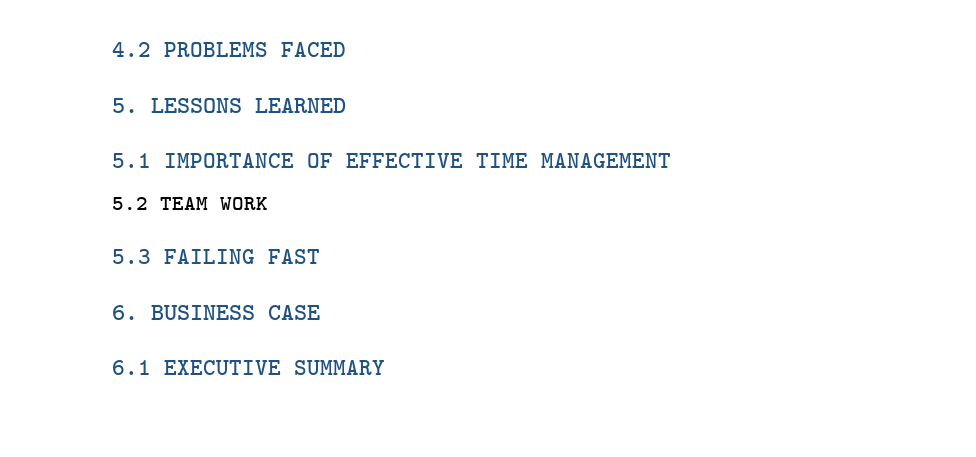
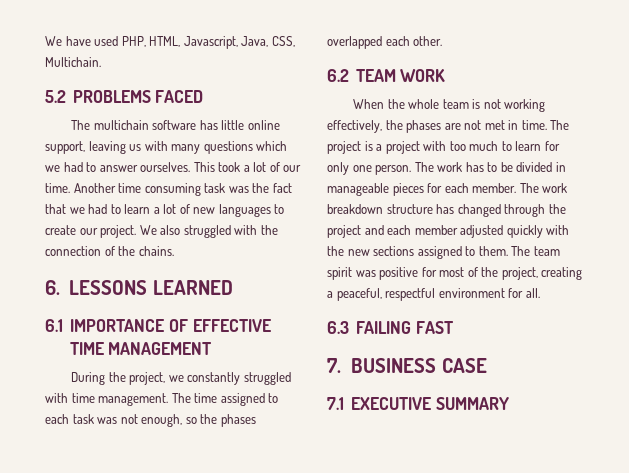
[112,42,346,57] [112,98,138,113] 4.2 PROBLEMS FACED // 5. -> [45,36,295,49] [45,57,101,67] [45,90,204,103] [71,120,280,130] [45,141,288,154] [45,162,302,172] [45,183,292,196] [45,204,285,217] [45,225,278,238] [45,246,174,256] [45,280,60,295] We have used PHP, HTML, Javascript, Java, CSS, Multichain. // 5.2 PROBLEMS FACED // The multichain software has little online support, leaving us with many questions which we had to answer ourselves. This took a lot of our time. Another time consuming task was the fact that we had to learn a lot of new languages to create our project. We also struggled with the connection of the chains. // 6.
[112,153,151,168] 5.1 -> [45,319,63,332] 6.1
[112,197,268,210] [112,249,151,264] 5.2 TEAM WORK // 5.3 -> [71,372,291,385] [45,393,279,406] [45,414,256,427] [327,36,443,49] [327,69,446,82] [353,99,546,112] [327,120,570,133] [327,141,560,154] [327,162,566,175] [327,183,568,196] [327,204,566,217] [327,225,570,238] [327,246,560,259] [327,267,583,280] [327,288,540,301] [327,321,349,334] During the project, we constantly struggled with time management. The time assigned to each task was not enough, so the phases overlapped each other. // 6.2 TEAM WORK // When the whole team is not working effectively, the phases are not met in time. The project is a project with too much to learn for only one person. The work has to be divided in manageable pieces for each member. The work breakdown structure has changed through the project and each member adjusted quickly with the new sections assigned to them. The team spirit was positive for most of the project, creating a peaceful, respectful environment for all. // 6.3
[112,305,138,320] 6. -> [327,358,341,373] 7.
[112,360,151,375] 6.1 -> [327,397,344,410] 7.1

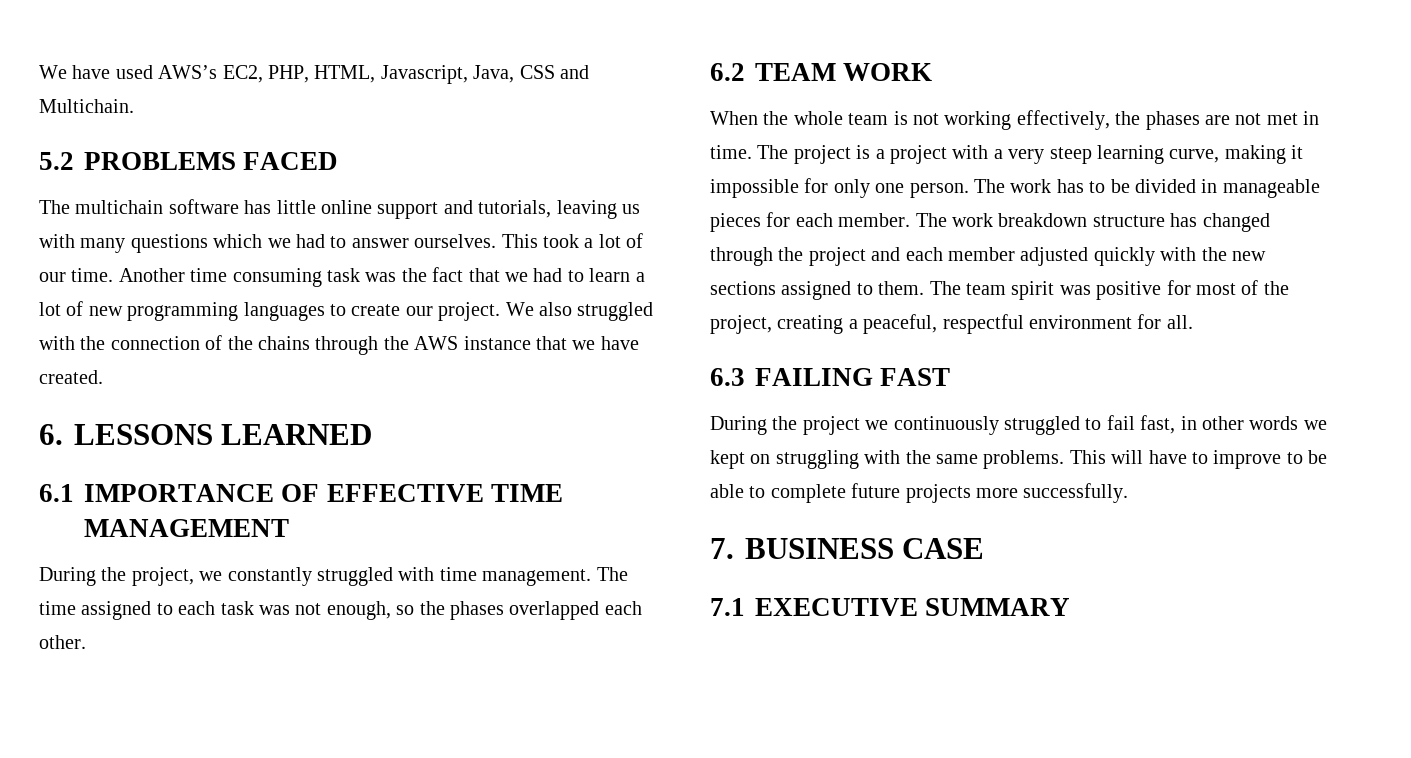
(119, 41) none -> [158,65,263,83] AWS’s EC2,
[271,36,295,47] CSS, -> [519,65,589,79] CSS and
[45,141,85,154] support, -> [377,200,552,219] support and tutorials,
(216, 210) none -> [127,302,239,321] programming
[138,246,174,256] chains. -> [258,336,639,355] [39,370,103,384] chains through the AWS instance that we have created.
[449,141,542,151] too much to learn -> [993,145,1304,164] [710,179,799,198] a very steep learning curve, making it impossible
(455, 327) none -> [710,415,1327,435] [710,450,1328,469] [710,483,1129,503] // During the project we continuously struggled to fail fast, in other words we kept on struggling with the same problems. This will have to improve to be able to complete future projects more successfully.

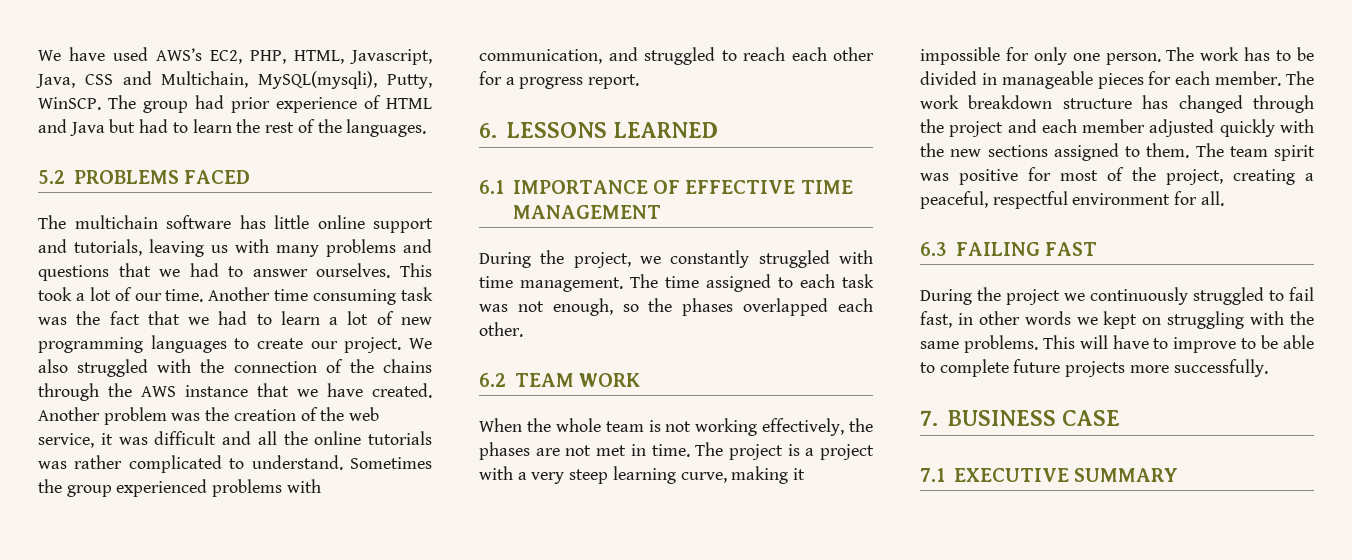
[39,99,134,113] Multichain. -> [161,71,432,89] [38,95,432,113] [38,119,427,137] Multichain, MySQL(mysqli), Putty, WinSCP. The group had prior experience of HTML and Java but had to learn the rest of the languages.
[130,234,263,253] questions which -> [326,239,432,257] [38,263,151,281] problems and questions that
(103, 377) none -> [38,407,380,425] [38,431,432,448] [38,455,432,473] [38,479,321,497] [479,47,874,65] [479,71,640,89] Another problem was the creation of the web service, it was difficult and all the online tutorials was rather complicated to understand. Sometimes the group experienced problems with communication, and struggled to reach each other for a progress report.

